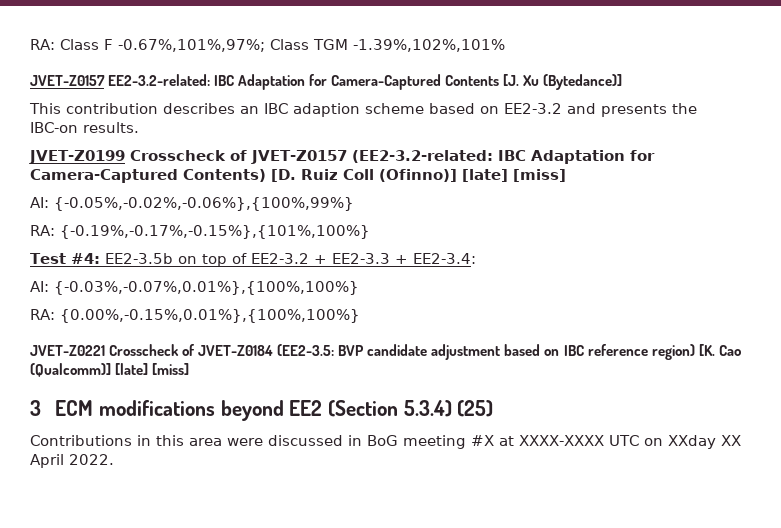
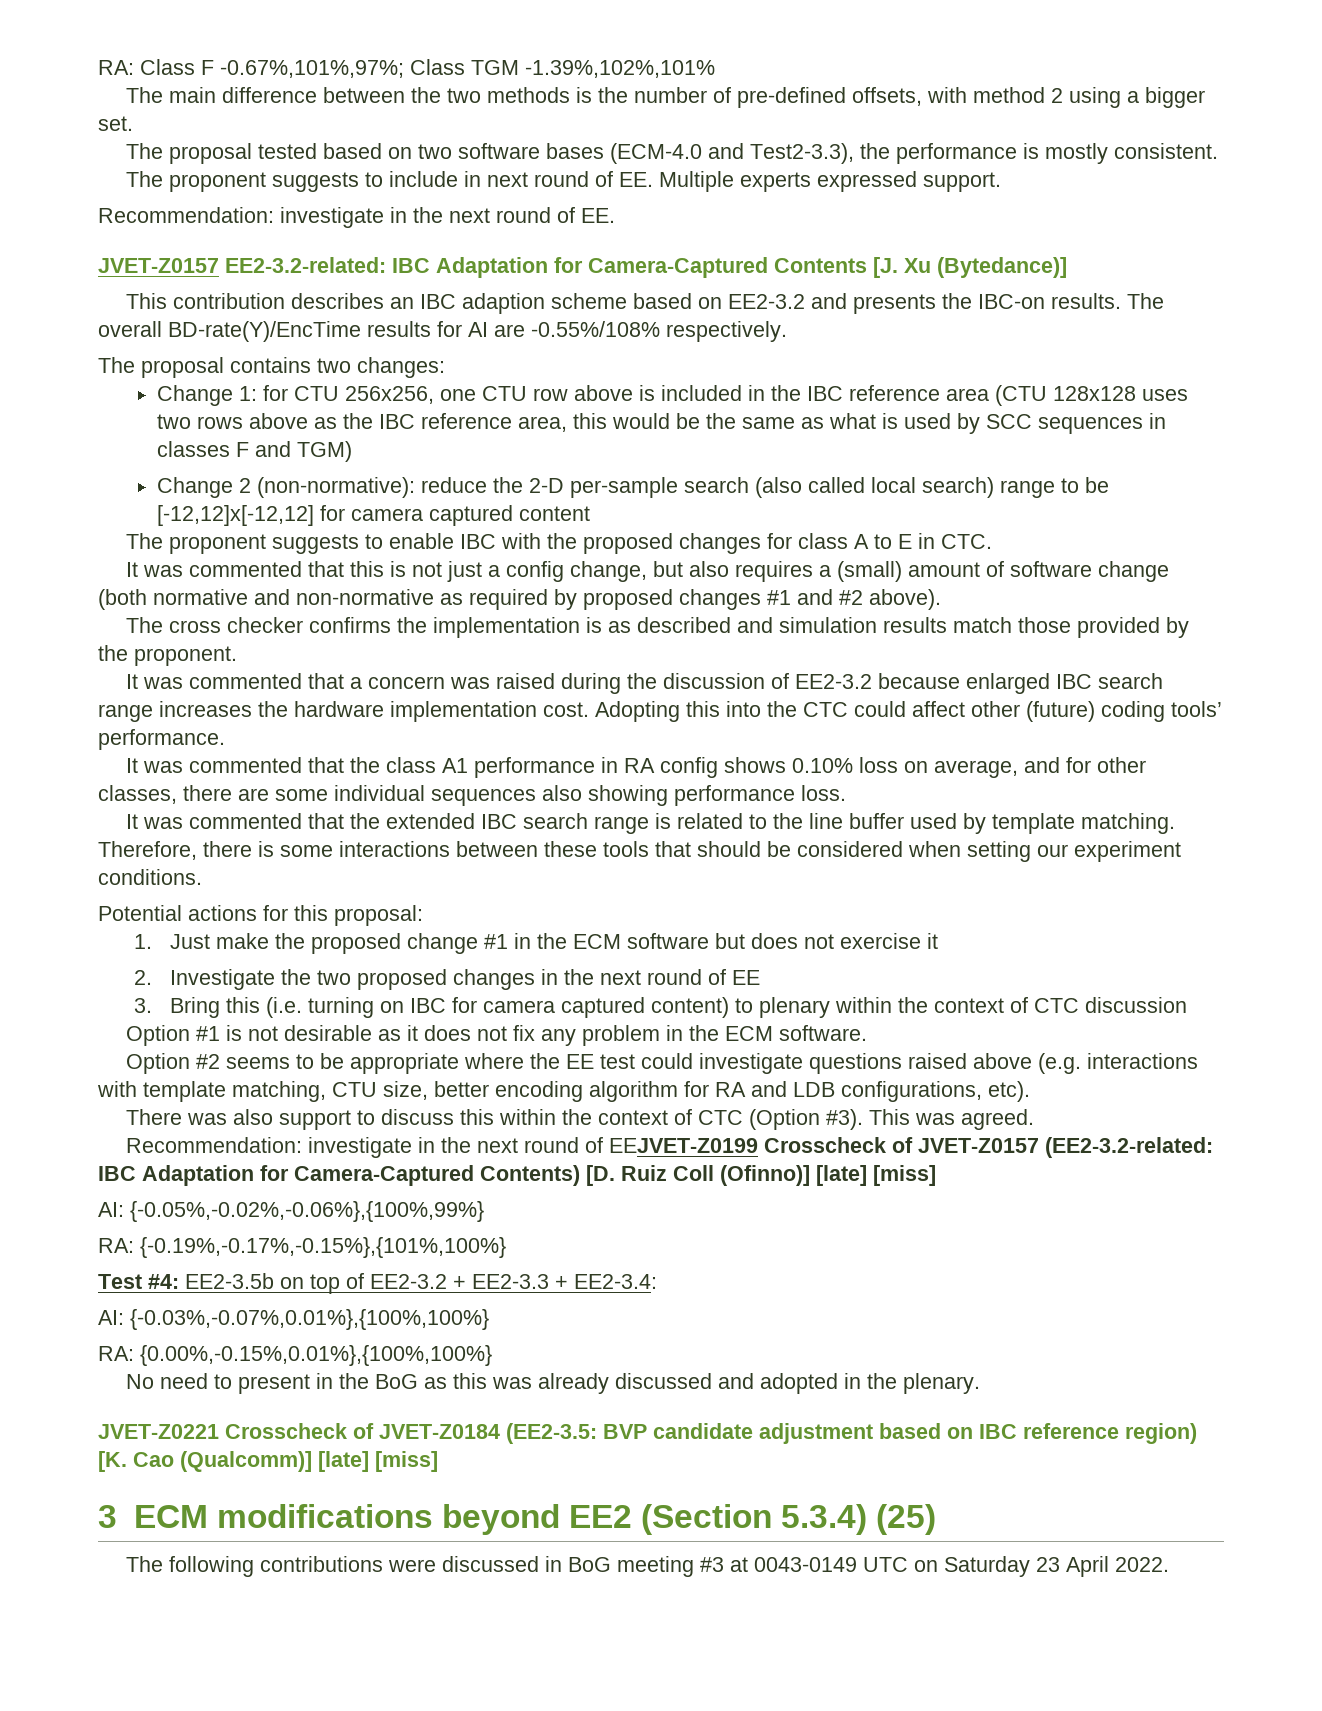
(505, 45) none -> [126,87,1206,108] [98,116,133,131] [126,143,1219,164] [126,171,1002,192] [98,207,615,228] // The main difference between the two methods is the number of pre-defined offsets, with method 2 using a bigger set. // The proposal tested based on two software bases (ECM-4.0 and Test2-3.3), the performance is mostly consistent. // The proponent suggests to include in next round of EE. Multiple experts expressed support. // Recommendation: investigate in the next round of EE.
[29,150,125,164] // JVET-Z0199 -> [1127,293,1165,309] [98,321,787,342] [98,357,445,378] [157,385,1189,406] [157,413,1167,434] [157,441,353,462] [157,477,1110,498] [157,505,591,526] [126,533,993,554] [126,561,1170,582] [98,589,941,610] [126,617,1190,638] [98,645,237,666] [126,673,1164,694] [98,701,1222,722] [98,729,225,750] [126,757,1147,778] [98,785,846,806] [126,813,1176,834] [98,841,1181,862] [98,869,202,885] [98,905,423,926] [133,933,938,954] [133,969,760,990] [133,997,1187,1018] [126,1025,868,1046] [126,1053,1199,1074] [97,1081,1030,1102] [126,1109,1035,1130] [126,1137,759,1158] The overall BD-rate(Y)/EncTime results for AI are -0.55%/108% respectively. // The proposal contains two changes: // Change 1: for CTU 256x256, one CTU row above is included in the IBC reference area (CTU 128x128 uses two rows above as the IBC reference area, this would be the same as what is used by SCC sequences in classes F and TGM) // Change 2 (non-normative): reduce the 2-D per-sample search (also called local search) range to be [-12,12]x[-12,12] for camera captured content // The proponent suggests to enable IBC with the proposed changes for class A to E in CTC. // It was commented that this is not just a config change, but also requires a (small) amount of software change (both normative and non-normative as required by proposed changes #1 and #2 above). // The cross checker confirms the implementation is as described and simulation results match those provided by the proponent. // It was commented that a concern was raised during the discussion of EE2-3.2 because enlarged IBC search range increases the hardware implementation cost. Adopting this into the CTC could affect other (future) coding tools’ performance. // It was commented that the class A1 performance in RA config shows 0.10% loss on average, and for other classes, there are some individual sequences also showing performance loss. // It was commented that the extended IBC search range is related to the line buffer used by template matching. Therefore, there is some interactions between these tools that should be considered when setting our experiment conditions. // Potential actions for this proposal: // 1. Just make the proposed change #1 in the ECM software but does not exercise it // 2. Investigate the two proposed changes in the next round of EE // 3. Bring this (i.e. turning on IBC for camera captured content) to plenary within the context of CTC discussion // Option #1 is not desirable as it does not fix any problem in the ECM software. // Option #2 seems to be appropriate where the EE test could investigate questions raised above (e.g. interactions with template matching, CTU size, better encoding algorithm for RA and LDB configurations, etc). // There was also support to discuss this within the context of CTC (Option #3). This was agreed. // Recommendation: investigate in the next round of EEJVET-Z0199
(360, 316) none -> [126,1373,981,1394] // No need to present in the BoG as this was already discussed and adopted in the plenary.
[30,435,222,446] Contributions in this area -> [126,1556,384,1577] The following contributions
[471,435,741,449] #X at XXXX-XXXX UTC on XXday XX -> [700,1556,1061,1577] #3 at 0043-0149 UTC on Saturday 23

